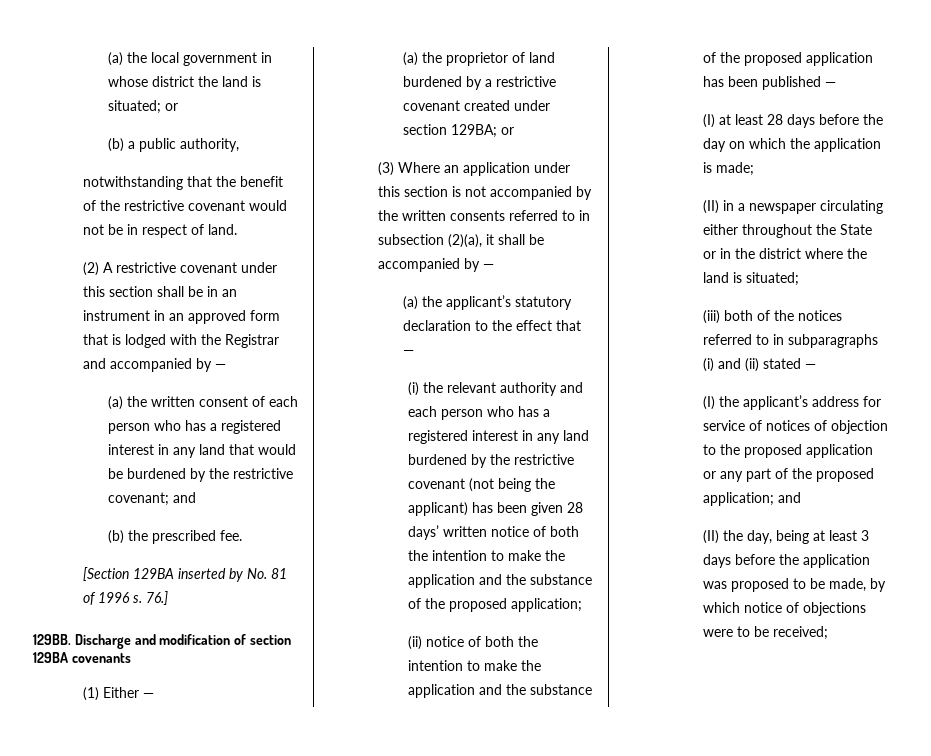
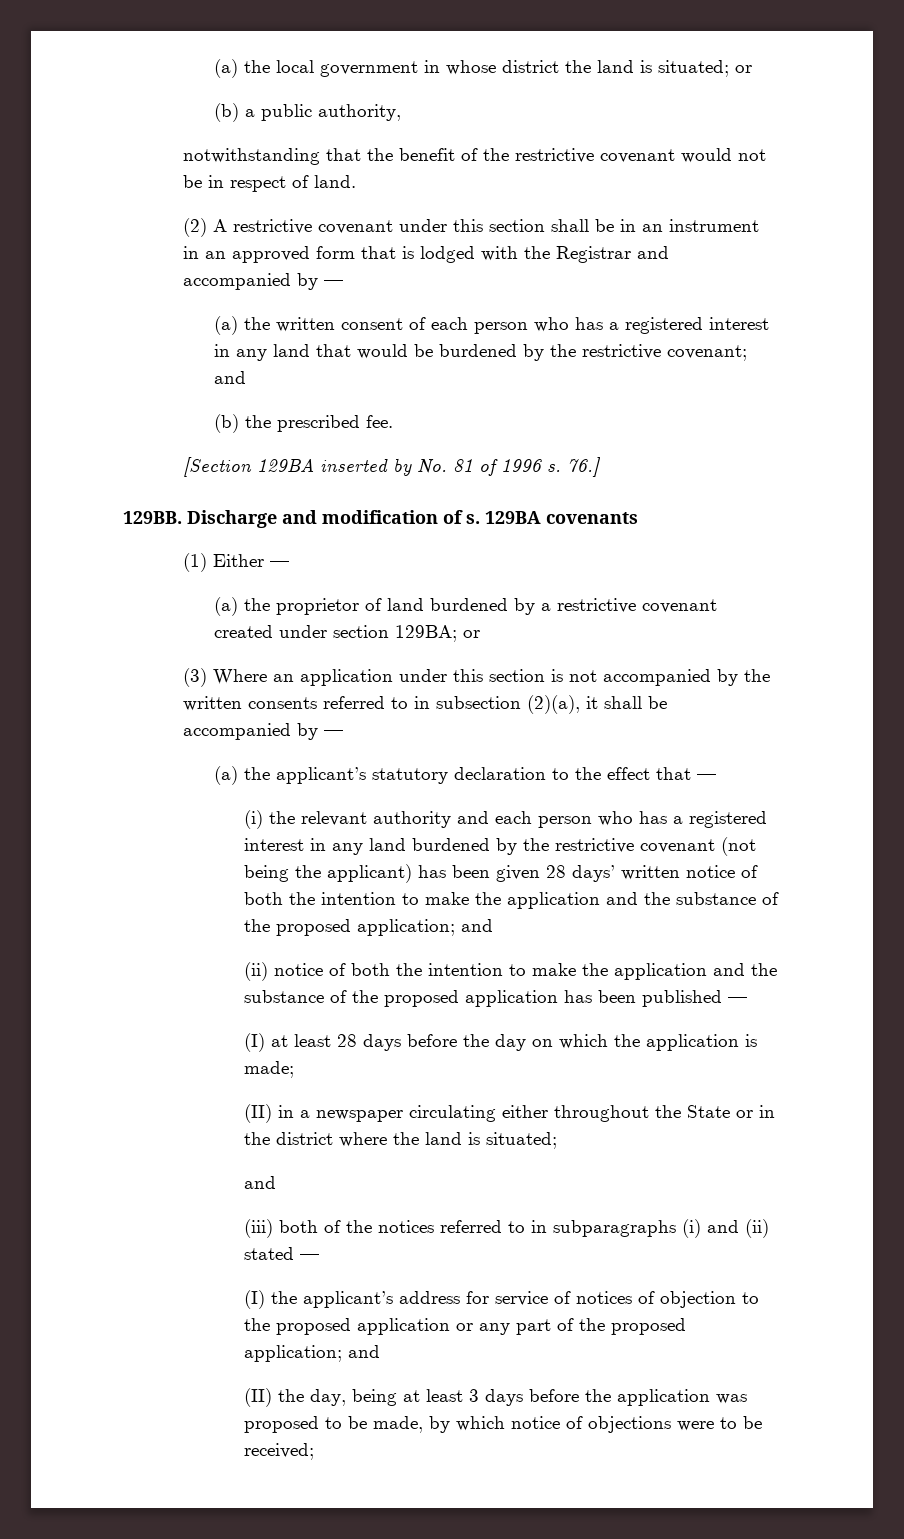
[249,635,291,645] section -> [466,514,480,524] s.
(582, 605) none -> [460,919,493,932] and
(799, 279) none -> [243,1176,276,1189] // and

